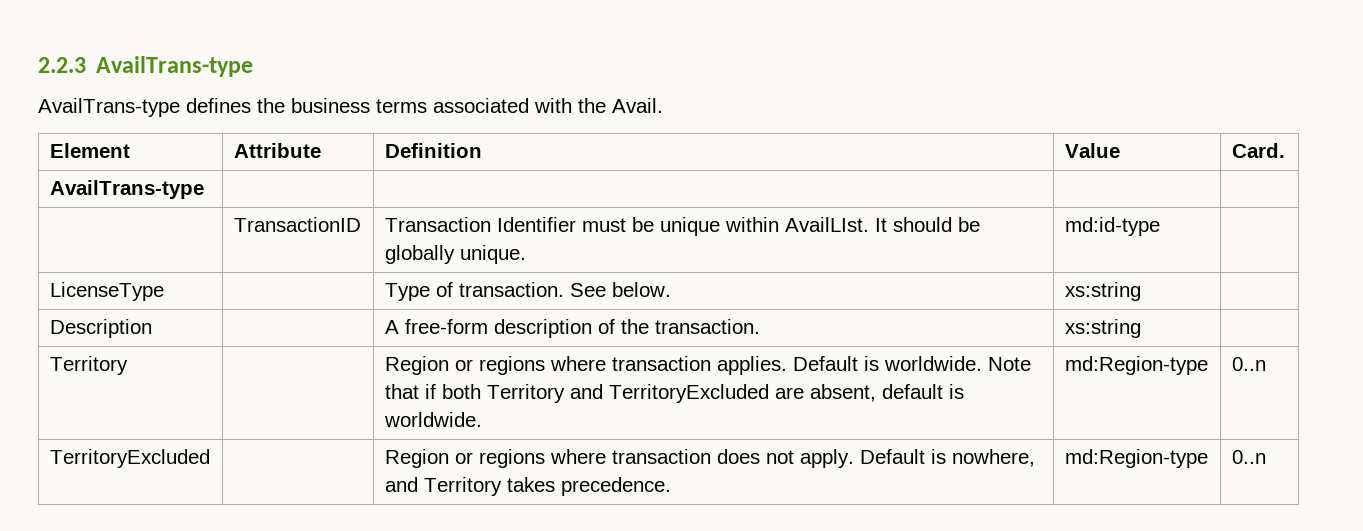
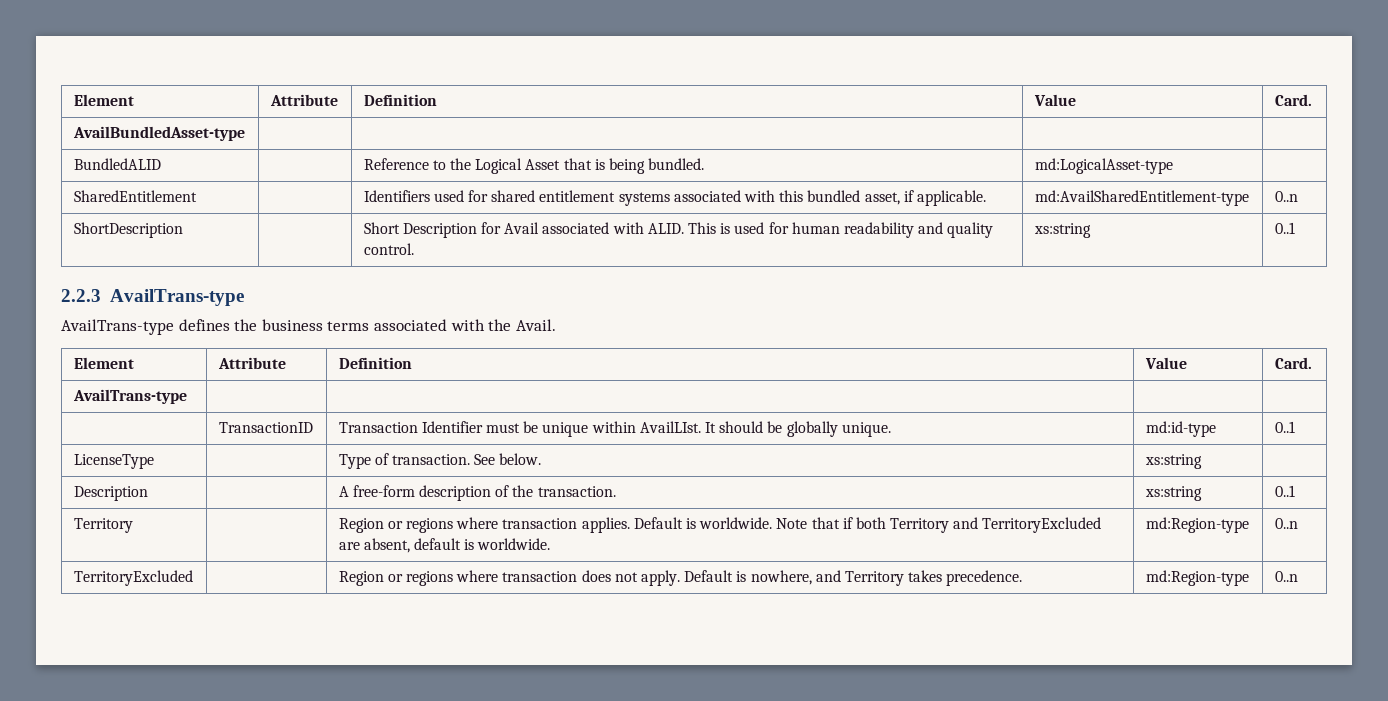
(38, 65) none -> [73,94,134,106] [269,94,338,106] [363,94,437,106] [1033,94,1076,106] [1274,94,1312,106] [72,126,245,141] [73,158,161,170] [363,158,705,174] [1034,158,1173,174] [73,190,197,202] [363,190,986,206] [1034,190,1249,206] [1274,191,1298,202] [73,222,183,238] [363,222,994,238] [363,243,414,255] [1033,223,1091,238] [1274,222,1295,234] Element | Attribute | Definition | Value | Card. // AvailBundledAsset-type | | | | // BundledALID | | Reference to the Logical Asset that is being bundled. | md:LogicalAsset-type | // SharedEntitlement | | Identifiers used for shared entitlement systems associated with this bundled asset, if applicable. | md:AvailSharedEntitlement-type | 0..n // ShortDescription | | Short Description for Avail associated with ALID. This is used for human readability and quality control. | xs:string | 0..1 //
(1160, 226) none -> [1274,421,1295,433] 0..1
(1141, 328) none -> [1274,485,1295,497] 0..1

